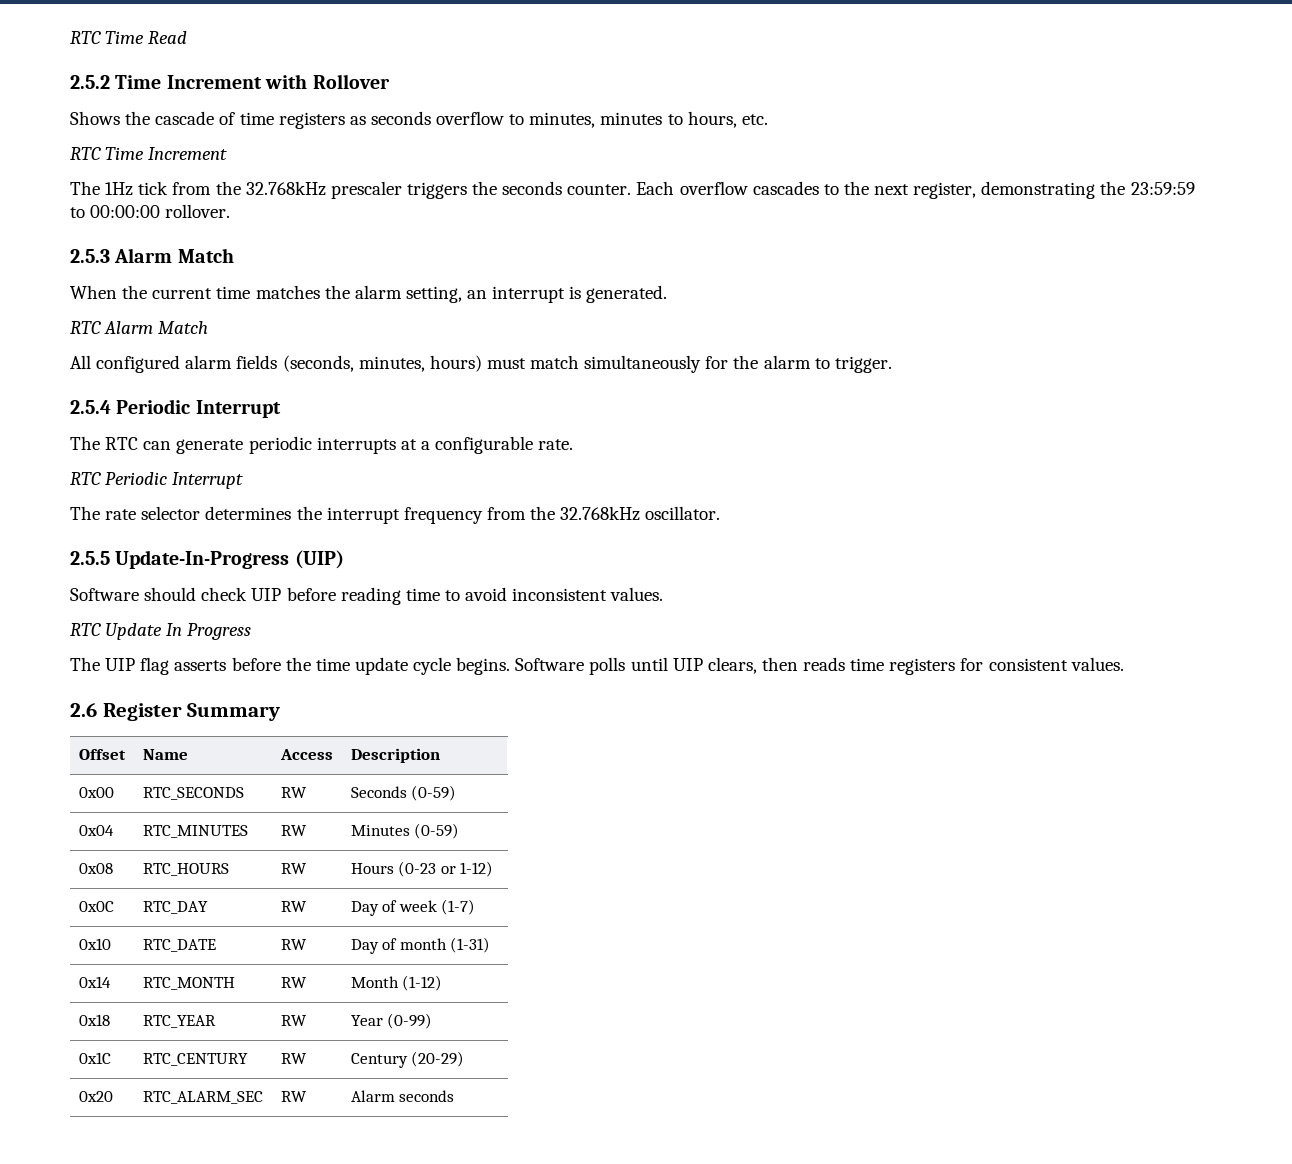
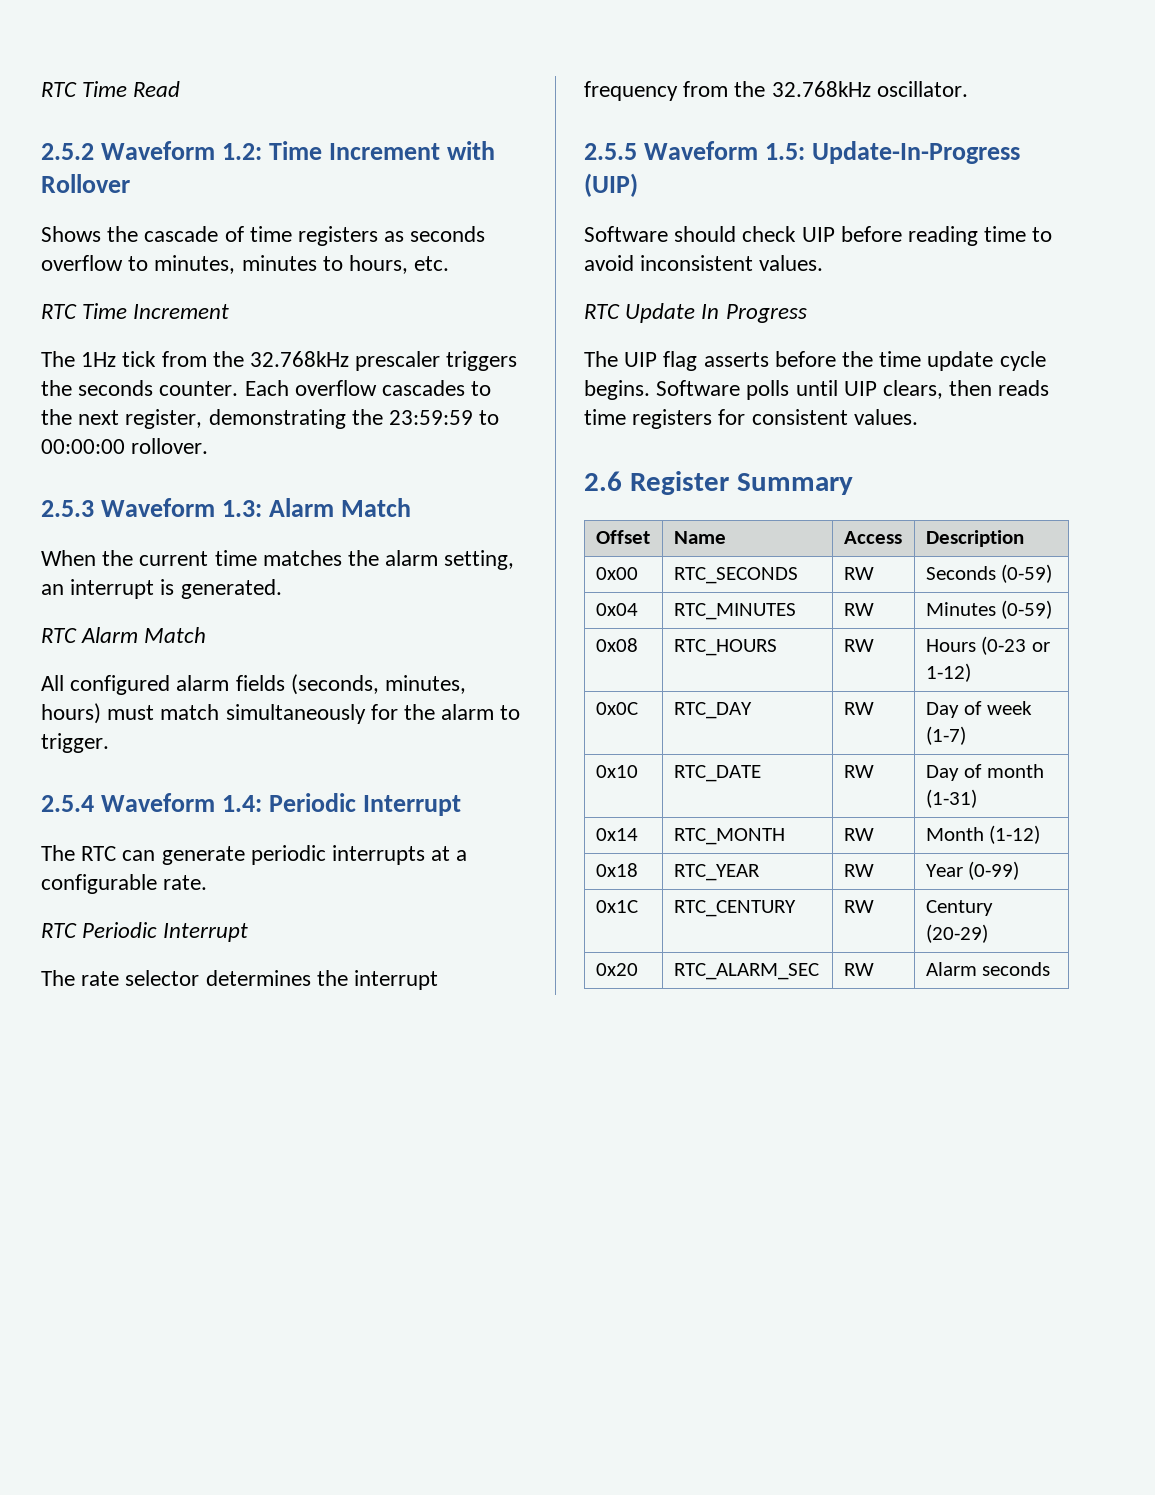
(110, 82) none -> [101,141,263,160] Waveform 1.2:
(110, 256) none -> [101,498,263,517] Waveform 1.3:
(111, 407) none -> [101,793,263,812] Waveform 1.4:
(110, 558) none -> [644,141,806,160] Waveform 1.5:

